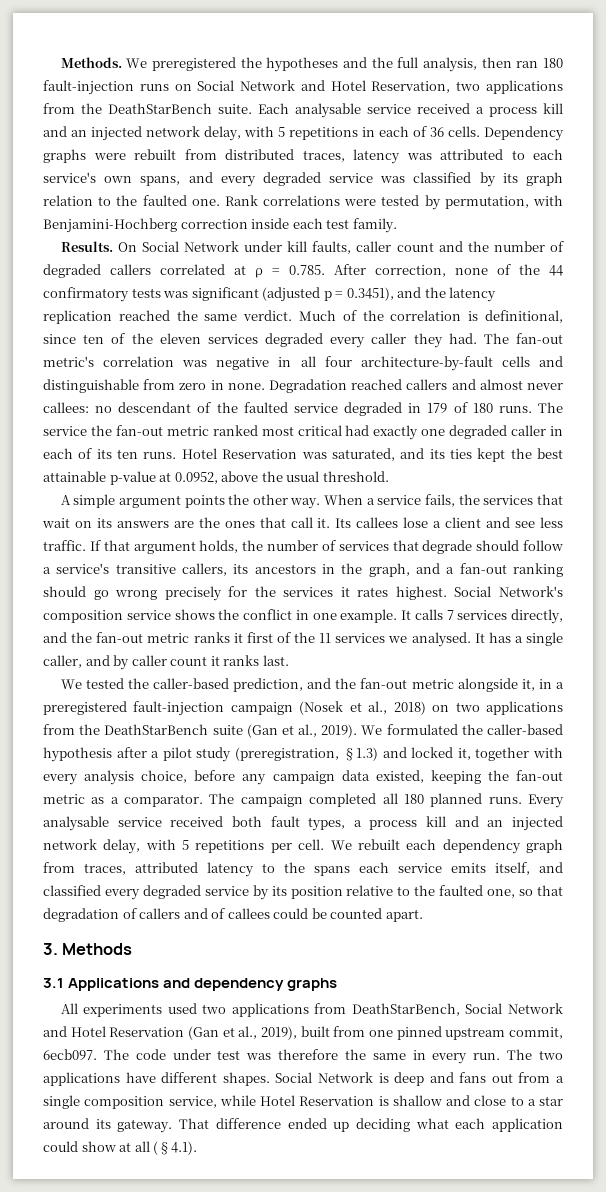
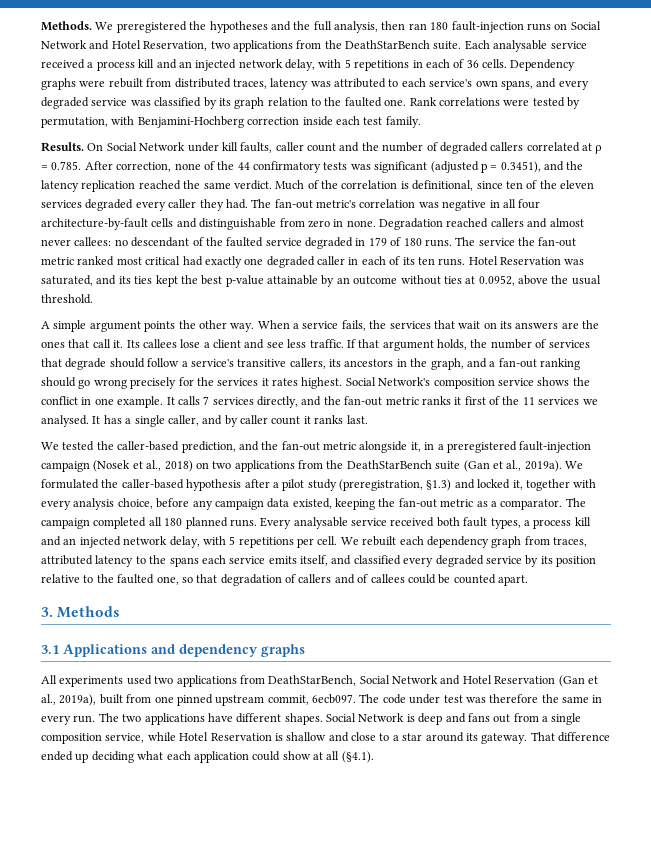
[43,471,156,485] attainable p-value -> [225,275,462,287] p-value attainable by an outcome without ties
[321,724,358,738] 2019). -> [524,460,562,472] 2019a).
[261,1026,297,1040] 2019), -> [59,694,97,706] 2019a),

